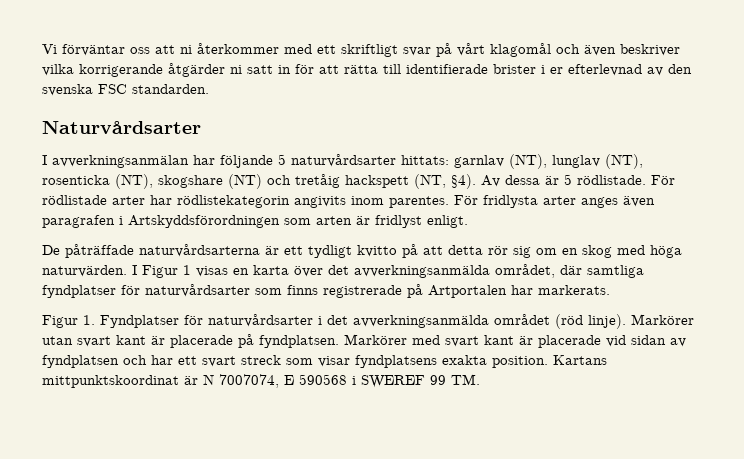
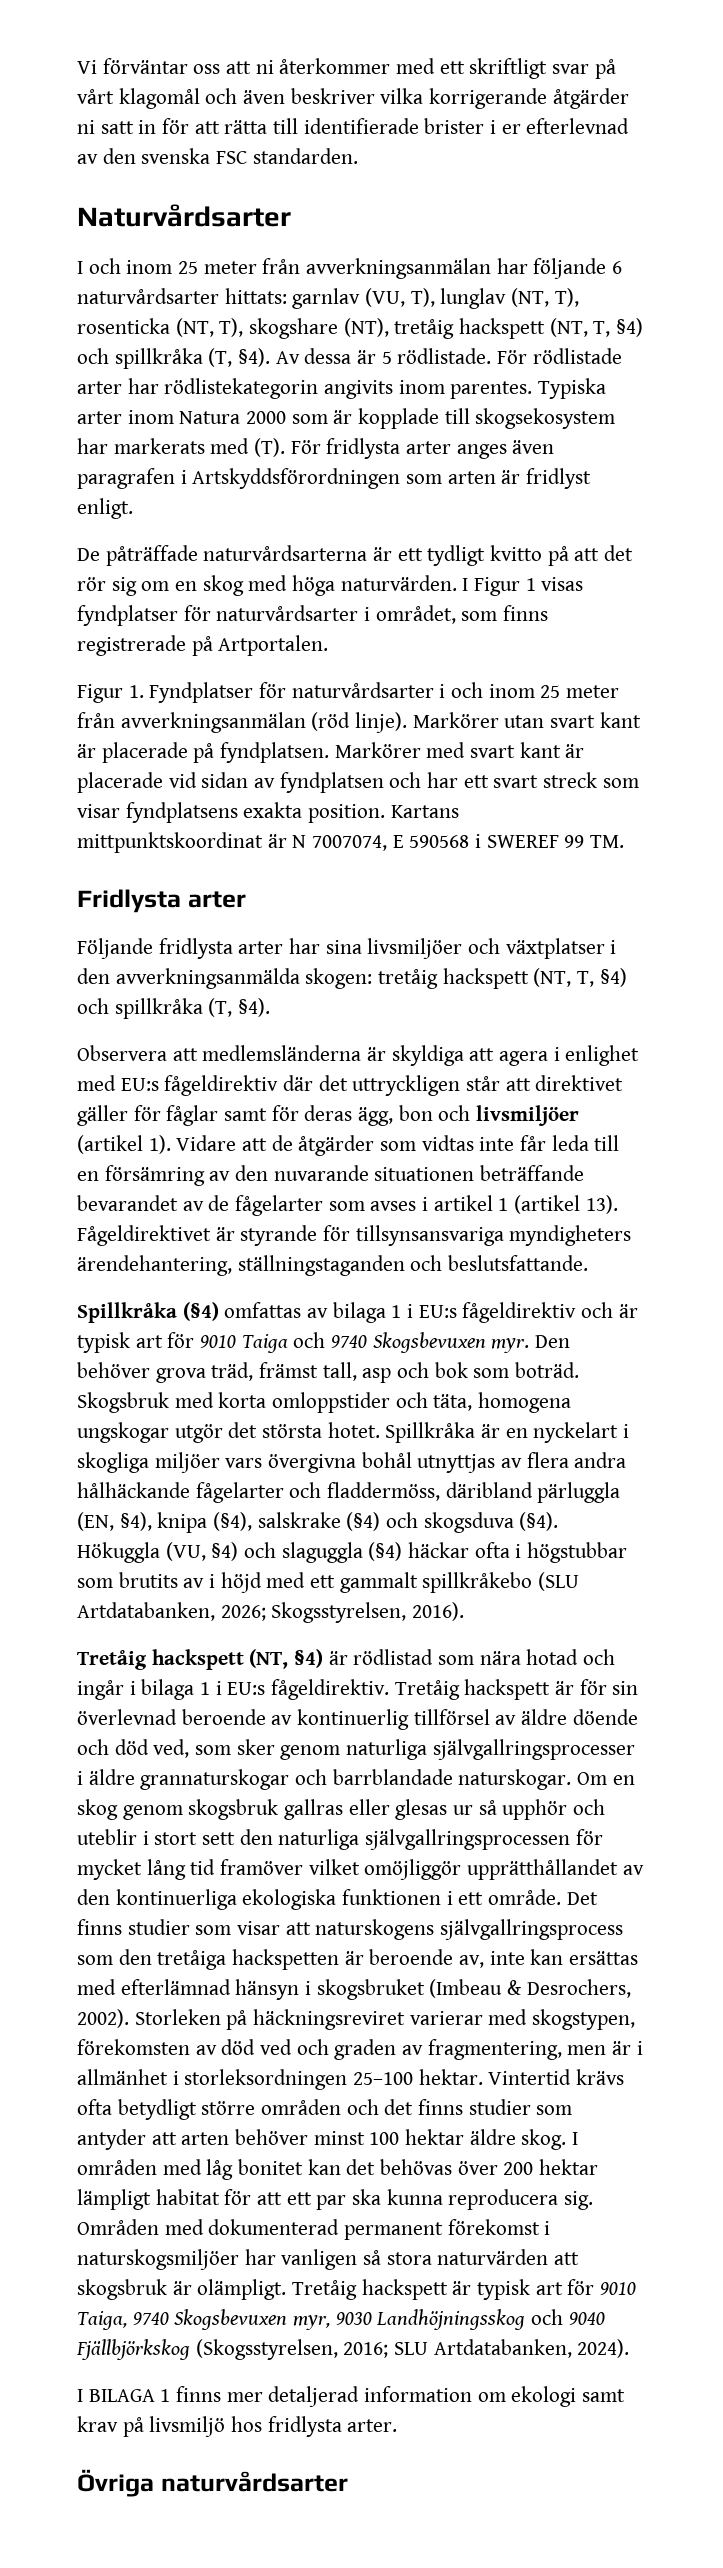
(47, 160) none -> [88,258,301,274] och inom 25 meter från
[278,154,286,165] 5 -> [612,261,623,274] 6
[509,154,643,169] [42,174,446,189] (NT), lunglav (NT), rosenticka (NT), skogshare (NT) och tretåig hackspett (NT, -> [365,288,579,309] [77,318,644,339] [77,348,233,369] (VU, T), lunglav (NT, T), rosenticka (NT, T), skogshare (NT), tretåig hackspett (NT, T, §4) och spillkråka (T,
(449, 202) none -> [538,378,607,399] [77,408,616,429] [77,438,286,457] Typiska arter inom Natura 2000 som är kopplade till skogsekosystem har markerats med (T).
[448,245,483,255] detta -> [604,545,634,561] det
[233,264,644,278] en karta över det avverkningsanmälda området, där samtliga -> (584, 584) none
(250, 290) none -> [364,605,456,624] i området,
[428,285,610,298] Artportalen har markerats. -> [218,635,329,656] Artportalen.
[327,314,550,328] det avverkningsanmälda området -> [451,682,620,698] [77,712,306,733] och inom 25 meter från avverkningsanmälan
(480, 379) none -> [77,889,246,913] [77,938,617,959] [77,968,627,989] [77,998,271,1019] [77,1045,640,1066] [77,1075,624,1096] [77,1105,580,1126] [77,1135,620,1156] [77,1165,585,1186] [77,1195,618,1216] [77,1225,632,1246] [77,1255,589,1276] [77,1302,638,1323] [77,1332,571,1353] [77,1362,580,1383] [77,1392,572,1413] [77,1422,630,1443] [77,1452,627,1473] [77,1482,621,1503] [77,1512,559,1533] [77,1542,628,1563] [77,1572,580,1593] [77,1602,465,1623] [77,1649,616,1670] [77,1679,639,1700] [77,1709,638,1730] [77,1739,635,1760] [77,1769,635,1790] [77,1799,606,1820] [77,1829,603,1850] [77,1859,644,1880] [77,1889,598,1910] [77,1919,624,1940] [77,1949,639,1970] [77,1979,631,2000] [77,2009,636,2030] [77,2039,643,2060] [77,2069,625,2090] [77,2099,573,2120] [77,2129,579,2150] [77,2159,599,2180] [77,2189,594,2210] [77,2219,551,2240] [77,2249,580,2270] [77,2279,637,2300] [77,2309,605,2330] [76,2339,630,2360] [77,2386,626,2407] [77,2416,398,2437] [77,2469,348,2497] // Fridlysta arter // Följande fridlysta arter har sina livsmiljöer och växtplatser i den avverkningsanmälda skogen: tretåig hackspett (NT, T, §4) och spillkråka (T, §4). // Observera att medlemsländerna är skyldiga att agera i enlighet med EU:s fågeldirektiv där det uttryckligen står att direktivet gäller för fåglar samt för deras ägg, bon och livsmiljöer (artikel 1). Vidare att de åtgärder som vidtas inte får leda till en försämring av den nuvarande situationen beträffande bevarandet av de fågelarter som avses i artikel 1 (artikel 13). Fågeldirektivet är styrande för tillsynsansvariga myndigheters ärendehantering, ställningstaganden och beslutsfattande. // Spillkråka (§4) omfattas av bilaga 1 i EU:s fågeldirektiv och är typisk art för 9010 Taiga och 9740 Skogsbevuxen myr. Den behöver grova träd, främst tall, asp och bok som boträd. Skogsbruk med korta omloppstider och täta, homogena ungskogar utgör det största hotet. Spillkråka är en nyckelart i skogliga miljöer vars övergivna bohål utnyttjas av flera andra hålhäckande fågelarter och fladdermöss, däribland pärluggla (EN, §4), knipa (§4), salskrake (§4) och skogsduva (§4). Hökuggla (VU, §4) och slaguggla (§4) häckar ofta i högstubbar som brutits av i höjd med ett gammalt spillkråkebo (SLU Artdatabanken, 2026; Skogsstyrelsen, 2016). // Tretåig hackspett (NT, §4) är rödlistad som nära hotad och ingår i bilaga 1 i EU:s fågeldirektiv. Tretåig hackspett är för sin överlevnad beroende av kontinuerlig tillförsel av äldre döende och död ved, som sker genom naturliga självgallringsprocesser i äldre grannaturskogar och barrblandade naturskogar. Om en skog genom skogsbruk gallras eller glesas ur så upphör och uteblir i stort sett den naturliga självgallringsprocessen för mycket lång tid framöver vilket omöjliggör upprätthållandet av den kontinuerliga ekologiska funktionen i ett område. Det finns studier som visar att naturskogens självgallringsprocess som den tretåiga hackspetten är beroende av, inte kan ersättas med efterlämnad hänsyn i skogsbruket (Imbeau & Desrochers, 2002). Storleken på häckningsreviret varierar med skogstypen, förekomsten av död ved och graden av fragmentering, men är i allmänhet i storleksordningen 25–100 hektar. Vintertid krävs ofta betydligt större områden och det finns studier som antyder att arten behöver minst 100 hektar äldre skog. I områden med låg bonitet kan det behövas över 200 hektar lämpligt habitat för att ett par ska kunna reproducera sig. Områden med dokumenterad permanent förekomst i naturskogsmiljöer har vanligen så stora naturvärden att skogsbruk är olämpligt. Tretåig hackspett är typisk art för 9010 Taiga, 9740 Skogsbevuxen myr, 9030 Landhöjningsskog och 9040 Fjällbjörkskog (Skogsstyrelsen, 2016; SLU Artdatabanken, 2024). // I BILAGA 1 finns mer detaljerad information om ekologi samt krav på livsmiljö hos fridlysta arter. // Övriga naturvårdsarter

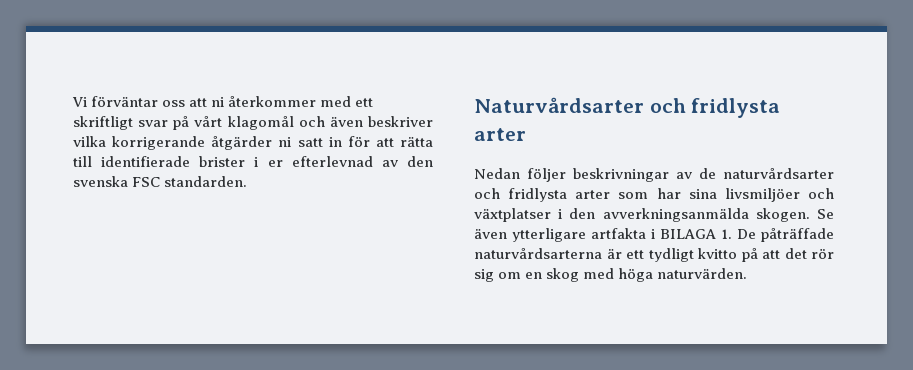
[77,258,623,279] [77,288,579,309] [77,318,644,339] [77,348,622,369] [77,378,607,399] [77,408,616,429] [77,438,555,459] [77,468,592,489] [77,498,133,519] // I och inom 25 meter från avverkningsanmälan har följande 6 naturvårdsarter hittats: garnlav (VU, T), lunglav (NT, T), rosenticka (NT, T), skogshare (NT), tretåig hackspett (NT, T, §4) och spillkråka (T, §4). Av dessa är 5 rödlistade. För rödlistade arter har rödlistekategorin angivits inom parentes. Typiska arter inom Natura 2000 som är kopplade till skogsekosystem har markerats med (T). För fridlysta arter anges även paragrafen i Artskyddsförordningen som arten är fridlyst enligt. // -> [649,98,781,118] [474,128,526,141] [474,168,834,182] [474,188,834,202] [474,208,834,222] [474,228,732,242] och fridlysta arter // Nedan följer beskrivningar av de naturvårdsarter och fridlysta arter som har sina livsmiljöer och växtplatser i den avverkningsanmälda skogen. Se även ytterligare artfakta i BILAGA 1.
[462,577,584,596] [77,605,549,626] [77,635,329,656] [77,682,620,703] [77,712,641,733] [77,742,585,763] [77,772,639,793] [77,802,459,823] [77,832,625,853] [77,889,246,913] [77,938,617,959] [77,968,627,989] [77,998,271,1019] [77,1045,640,1066] [77,1075,624,1096] [77,1105,580,1126] [77,1135,620,1156] [77,1165,585,1186] [77,1195,618,1216] [77,1225,632,1246] [77,1255,589,1276] [77,1302,638,1323] [77,1332,571,1353] [77,1362,580,1383] [77,1392,572,1413] [77,1422,630,1443] [77,1452,627,1473] [77,1482,621,1503] [77,1512,559,1533] [77,1542,628,1563] [77,1572,580,1593] [77,1602,465,1623] [77,1649,616,1670] [77,1679,639,1700] [77,1709,638,1730] [77,1739,635,1760] [77,1769,635,1790] [77,1799,606,1820] [77,1829,603,1850] [77,1859,644,1880] [77,1889,598,1910] [77,1919,624,1940] [77,1949,639,1970] [77,1979,631,2000] [77,2009,636,2030] [77,2039,643,2060] [77,2069,625,2090] [77,2099,573,2120] [77,2129,579,2150] [77,2159,599,2180] [77,2189,594,2210] [77,2219,551,2240] [77,2249,580,2270] [77,2279,637,2300] [77,2309,605,2330] [76,2339,630,2360] [77,2386,626,2407] [77,2416,398,2437] [77,2469,348,2497] I Figur 1 visas fyndplatser för naturvårdsarter i området, som finns registrerade på Artportalen. // Figur 1. Fyndplatser för naturvårdsarter i och inom 25 meter från avverkningsanmälan (röd linje). Markörer utan svart kant är placerade på fyndplatsen. Markörer med svart kant är placerade vid sidan av fyndplatsen och har ett svart streck som visar fyndplatsens exakta position. Kartans mittpunktskoordinat är N 7007074, E 590568 i SWEREF 99 TM. // Fridlysta arter // Följande fridlysta arter har sina livsmiljöer och växtplatser i den avverkningsanmälda skogen: tretåig hackspett (NT, T, §4) och spillkråka (T, §4). // Observera att medlemsländerna är skyldiga att agera i enlighet med EU:s fågeldirektiv där det uttryckligen står att direktivet gäller för fåglar samt för deras ägg, bon och livsmiljöer (artikel 1). Vidare att de åtgärder som vidtas inte får leda till en försämring av den nuvarande situationen beträffande bevarandet av de fågelarter som avses i artikel 1 (artikel 13). Fågeldirektivet är styrande för tillsynsansvariga myndigheters ärendehantering, ställningstaganden och beslutsfattande. // Spillkråka (§4) omfattas av bilaga 1 i EU:s fågeldirektiv och är typisk art för 9010 Taiga och 9740 Skogsbevuxen myr. Den behöver grova träd, främst tall, asp och bok som boträd. Skogsbruk med korta omloppstider och täta, homogena ungskogar utgör det största hotet. Spillkråka är en nyckelart i skogliga miljöer vars övergivna bohål utnyttjas av flera andra hålhäckande fågelarter och fladdermöss, däribland pärluggla (EN, §4), knipa (§4), salskrake (§4) och skogsduva (§4). Hökuggla (VU, §4) och slaguggla (§4) häckar ofta i högstubbar som brutits av i höjd med ett gammalt spillkråkebo (SLU Artdatabanken, 2026; Skogsstyrelsen, 2016). // Tretåig hackspett (NT, §4) är rödlistad som nära hotad och ingår i bilaga 1 i EU:s fågeldirektiv. Tretåig hackspett är för sin överlevnad beroende av kontinuerlig tillförsel av äldre döende och död ved, som sker genom naturliga självgallringsprocesser i äldre grannaturskogar och barrblandade naturskogar. Om en skog genom skogsbruk gallras eller glesas ur så upphör och uteblir i stort sett den naturliga självgallringsprocessen för mycket lång tid framöver vilket omöjliggör upprätthållandet av den kontinuerliga ekologiska funktionen i ett område. Det finns studier som visar att naturskogens självgallringsprocess som den tretåiga hackspetten är beroende av, inte kan ersättas med efterlämnad hänsyn i skogsbruket (Imbeau & Desrochers, 2002). Storleken på häckningsreviret varierar med skogstypen, förekomsten av död ved och graden av fragmentering, men är i allmänhet i storleksordningen 25–100 hektar. Vintertid krävs ofta betydligt större områden och det finns studier som antyder att arten behöver minst 100 hektar äldre skog. I områden med låg bonitet kan det behövas över 200 hektar lämpligt habitat för att ett par ska kunna reproducera sig. Områden med dokumenterad permanent förekomst i naturskogsmiljöer har vanligen så stora naturvärden att skogsbruk är olämpligt. Tretåig hackspett är typisk art för 9010 Taiga, 9740 Skogsbevuxen myr, 9030 Landhöjningsskog och 9040 Fjällbjörkskog (Skogsstyrelsen, 2016; SLU Artdatabanken, 2024). // I BILAGA 1 finns mer detaljerad information om ekologi samt krav på livsmiljö hos fridlysta arter. // Övriga naturvårdsarter -> (748, 273) none

